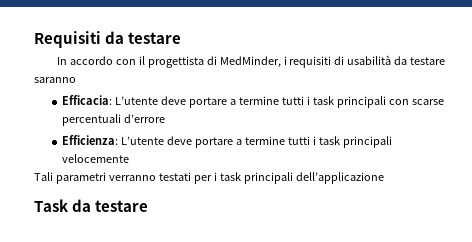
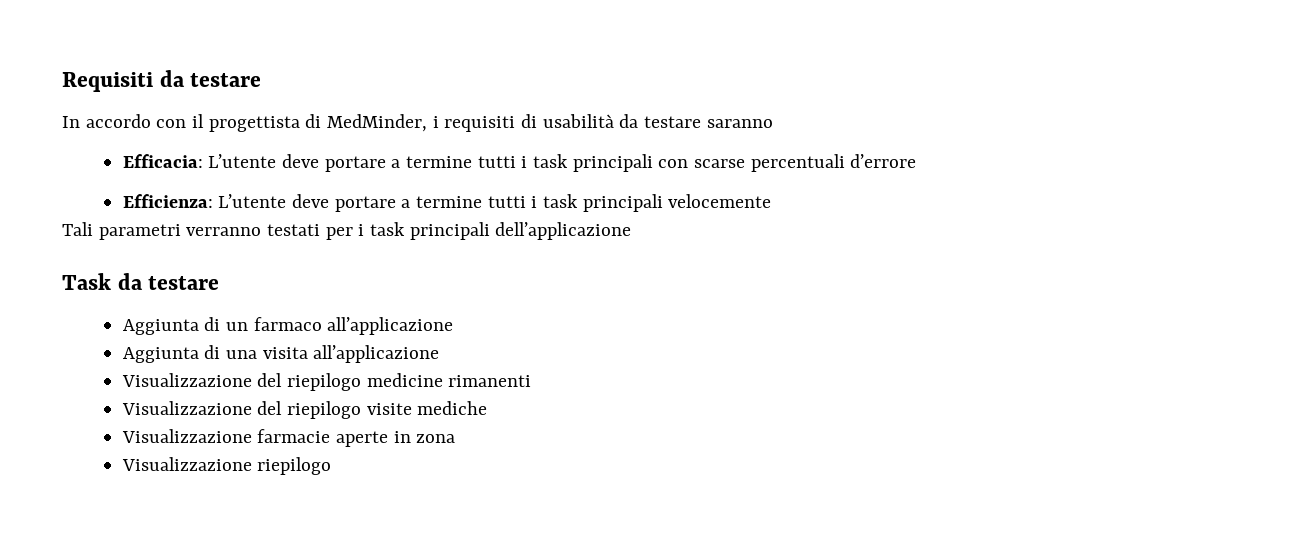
(149, 206) none -> [122,317,454,335] [122,345,440,363] [121,373,532,391] [121,401,488,419] [121,429,456,447] [121,457,332,475] // Aggiunta di un farmaco all’applicazione // Aggiunta di una visita all’applicazione // Visualizzazione del riepilogo medicine rimanenti // Visualizzazione del riepilogo visite mediche // Visualizzazione farmacie aperte in zona // Visualizzazione riepilogo

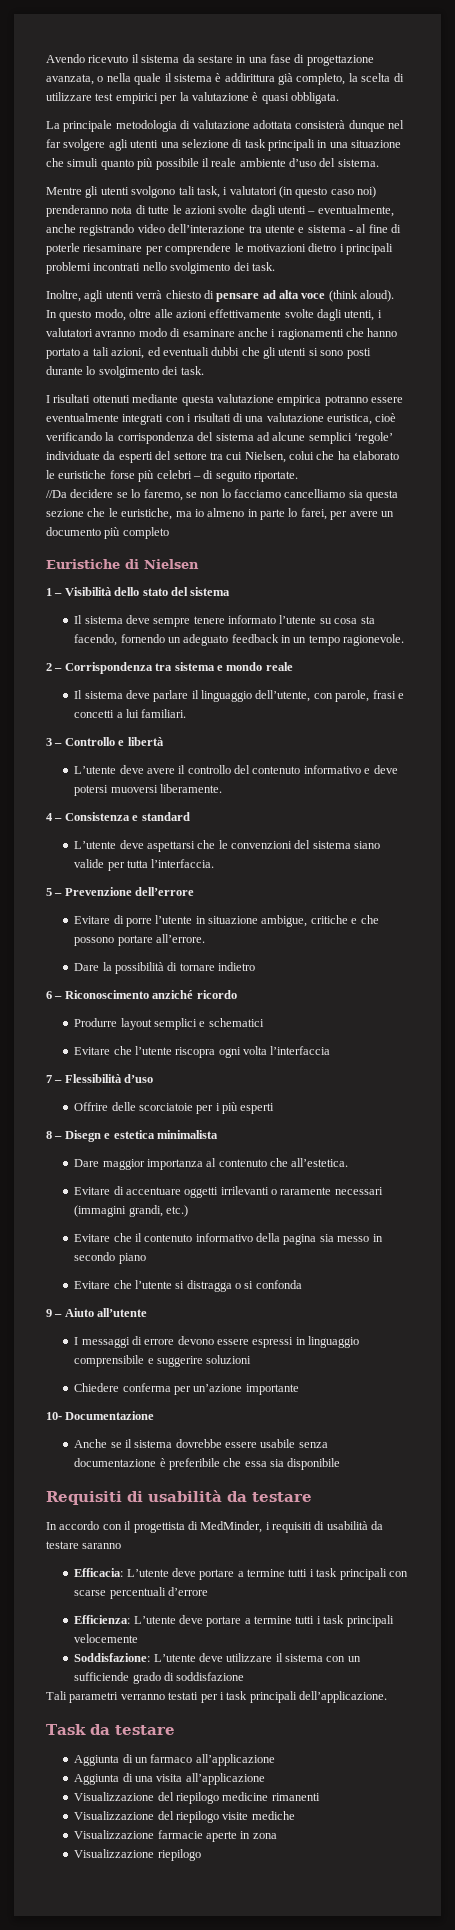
[62,72,153,92] Requisiti -> [46,54,374,66] [46,73,404,85] [46,92,339,104] [46,120,404,132] [46,139,402,151] [46,158,379,170] [46,186,377,198] [46,205,394,217] [46,224,402,236] [46,243,393,255] [46,262,275,274] [46,290,395,302] [46,309,382,321] [46,328,398,340] [46,347,371,359] [46,366,204,378] [46,394,403,406] [46,413,397,425] [46,432,393,444] [46,451,400,463] [46,470,298,482] [46,489,399,501] [46,508,394,520] [46,527,169,539] [46,559,199,569] [46,587,231,596] [74,615,375,627] [74,634,405,646] [46,662,293,674] [74,690,404,702] [74,709,187,718] [46,737,164,746] [74,765,398,774] [74,784,222,796] [46,812,190,821] [74,840,381,852] [74,859,215,871] [46,887,195,896] [74,915,379,927] [74,934,205,946] [74,962,256,974] [46,990,237,999] [74,1018,264,1030] [74,1046,331,1058] [46,1074,154,1083] [74,1102,275,1114] [46,1130,218,1142] [74,1158,349,1170] [74,1186,383,1198] [74,1205,188,1217] [74,1233,383,1245] [74,1252,146,1264] [74,1280,302,1292] [46,1308,148,1317] [74,1336,360,1348] [74,1355,252,1367] [74,1383,299,1395] [46,1411,155,1420] [74,1439,328,1448] [74,1458,341,1470] [46,1490,222,1505] Avendo ricevuto il sistema da sestare in una fase di progettazione avanzata, o nella quale il sistema è addirittura già completo, la scelta di utilizzare test empirici per la valutazione è quasi obbligata. // La principale metodologia di valutazione adottata consisterà dunque nel far svolgere agli utenti una selezione di task principali in una situazione che simuli quanto più possibile il reale ambiente d’uso del sistema. // Mentre gli utenti svolgono tali task, i valutatori (in questo caso noi) prenderanno nota di tutte le azioni svolte dagli utenti – eventualmente, anche registrando video dell’interazione tra utente e sistema - al fine di poterle riesaminare per comprendere le motivazioni dietro i principali problemi incontrati nello svolgimento dei task. // Inoltre, agli utenti verrà chiesto di pensare ad alta voce (think aloud). In questo modo, oltre alle azioni effettivamente svolte dagli utenti, i valutatori avranno modo di esaminare anche i ragionamenti che hanno portato a tali azioni, ed eventuali dubbi che gli utenti si sono posti durante lo svolgimento dei task. // I risultati ottenuti mediante questa valutazione empirica potranno essere eventualmente integrati con i risultati di una valutazione euristica, cioè verificando la corrispondenza del sistema ad alcune semplici ‘regole’ individuate da esperti del settore tra cui Nielsen, colui che ha elaborato le euristiche forse più celebri – di seguito riportate. // //Da decidere se lo faremo, se non lo facciamo cancelliamo sia questa sezione che le euristiche, ma io almeno in parte lo farei, per avere un documento più completo // Euristiche di Nielsen // 1 – Visibilità dello stato del sistema // Il sistema deve sempre tenere informato l’utente su cosa sta facendo, fornendo un adeguato feedback in un tempo ragionevole. // 2 – Corrispondenza tra sistema e mondo reale // Il sistema deve parlare il linguaggio dell’utente, con parole, frasi e concetti a lui familiari. // 3 – Controllo e libertà // L’utente deve avere il controllo del contenuto informativo e deve potersi muoversi liberamente. // 4 – Consistenza e standard // L’utente deve aspettarsi che le convenzioni del sistema siano valide per tutta l’interfaccia. // 5 – Prevenzione dell’errore // Evitare di porre l’utente in situazione ambigue, critiche e che possono portare all’errore. // Dare la possibilità di tornare indietro // 6 – Riconoscimento anziché ricordo // Produrre layout semplici e schematici // Evitare che l’utente riscopra ogni volta l’interfaccia // 7 – Flessibilità d’uso // Offrire delle scorciatoie per i più esperti // 8 – Disegn e estetica minimalista // Dare maggior importanza al contenuto che all’estetica. // Evitare di accentuare oggetti irrilevanti o raramente necessari (immagini grandi, etc.) // Evitare che il contenuto informativo della pagina sia messo in secondo piano // Evitare che l’utente si distragga o si confonda // 9 – Aiuto all’utente // I messaggi di errore devono essere espressi in linguaggio comprensibile e suggerire soluzioni // Chiedere conferma per un’azione importante // 10- Documentazione // Anche se il sistema dovrebbe essere usabile senza documentazione è preferibile che essa sia disponibile // Requisiti di usabilità
(772, 201) none -> [74,1653,361,1662] [74,1672,245,1684] // Soddisfazione: L’utente deve utilizzare il sistema con un sufficiende grado di soddisfazione
[495,222,632,240] dell’applicazione -> [299,1691,387,1703] dell’applicazione.

